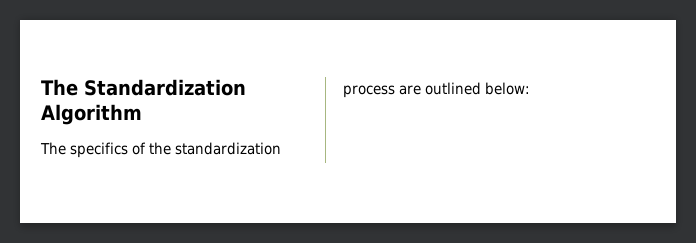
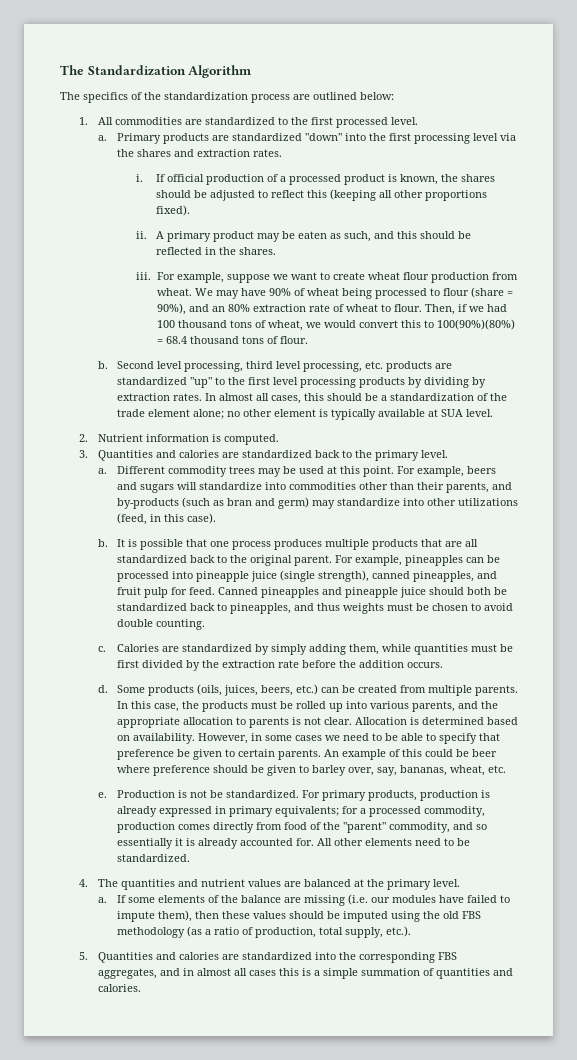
(530, 88) none -> [79,117,419,128] [98,133,517,144] [117,149,283,157] [136,174,495,185] [155,189,487,201] [155,205,190,216] [136,231,471,242] [155,247,276,255] [136,272,518,283] [156,287,513,299] [156,303,507,315] [156,319,515,331] [156,336,308,344] [98,361,453,372] [117,377,487,388] [117,393,508,404] [117,409,494,420] [79,434,280,445] [79,450,449,461] [98,466,497,477] [117,482,513,493] [117,497,519,509] [117,513,217,525] [98,539,479,550] [117,555,501,566] [117,570,498,582] [117,587,508,598] [117,603,514,614] [117,619,206,630] [98,644,514,655] [117,660,444,671] [98,684,519,696] [117,701,499,712] [117,717,519,728] [117,733,501,744] [117,749,498,760] [117,765,507,776] [98,790,491,801] [117,806,486,817] [117,822,488,833] [117,838,471,849] [117,854,191,862] [79,879,461,890] [98,894,511,906] [117,910,482,922] [117,926,412,938] [79,952,458,963] [98,968,514,979] [98,984,142,992] // 1. All commodities are standardized to the first processed level. // a. Primary products are standardized "down" into the first processing level via the shares and extraction rates. // i. If official production of a processed product is known, the shares should be adjusted to reflect this (keeping all other proportions fixed). // ii. A primary product may be eaten as such, and this should be reflected in the shares. // iii. For example, suppose we want to create wheat flour production from wheat. We may have 90% of wheat being processed to flour (share = 90%), and an 80% extraction rate of wheat to flour. Then, if we had 100 thousand tons of wheat, we would convert this to 100(90%)(80%) = 68.4 thousand tons of flour. // b. Second level processing, third level processing, etc. products are standardized "up" to the first level processing products by dividing by extraction rates. In almost all cases, this should be a standardization of the trade element alone; no other element is typically available at SUA level. // 2. Nutrient information is computed. // 3. Quantities and calories are standardized back to the primary level. // a. Different commodity trees may be used at this point. For example, beers and sugars will standardize into commodities other than their parents, and by-products (such as bran and germ) may standardize into other utilizations (feed, in this case). // b. It is possible that one process produces multiple products that are all standardized back to the original parent. For example, pineapples can be processed into pineapple juice (single strength), canned pineapples, and fruit pulp for feed. Canned pineapples and pineapple juice should both be standardized back to pineapples, and thus weights must be chosen to avoid double counting. // c. Calories are standardized by simply adding them, while quantities must be first divided by the extraction rate before the addition occurs. // d. Some products (oils, juices, beers, etc.) can be created from multiple parents. In this case, the products must be rolled up into various parents, and the appropriate allocation to parents is not clear. Allocation is determined based on availability. However, in some cases we need to be able to specify that preference be given to certain parents. An example of this could be beer where preference should be given to barley over, say, bananas, wheat, etc. // e. Production is not be standardized. For primary products, production is already expressed in primary equivalents; for a processed commodity, production comes directly from food of the "parent" commodity, and so essentially it is already accounted for. All other elements need to be standardized. // 4. The quantities and nutrient values are balanced at the primary level. // a. If some elements of the balance are missing (i.e. our modules have failed to impute them), then these values should be imputed using the old FBS methodology (as a ratio of production, total supply, etc.). // 5. Quantities and calories are standardized into the corresponding FBS aggregates, and in almost all cases this is a simple summation of quantities and calories.

